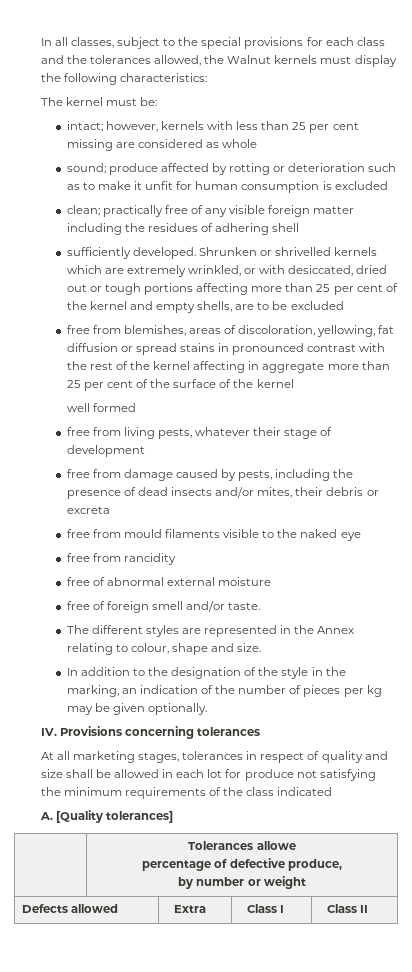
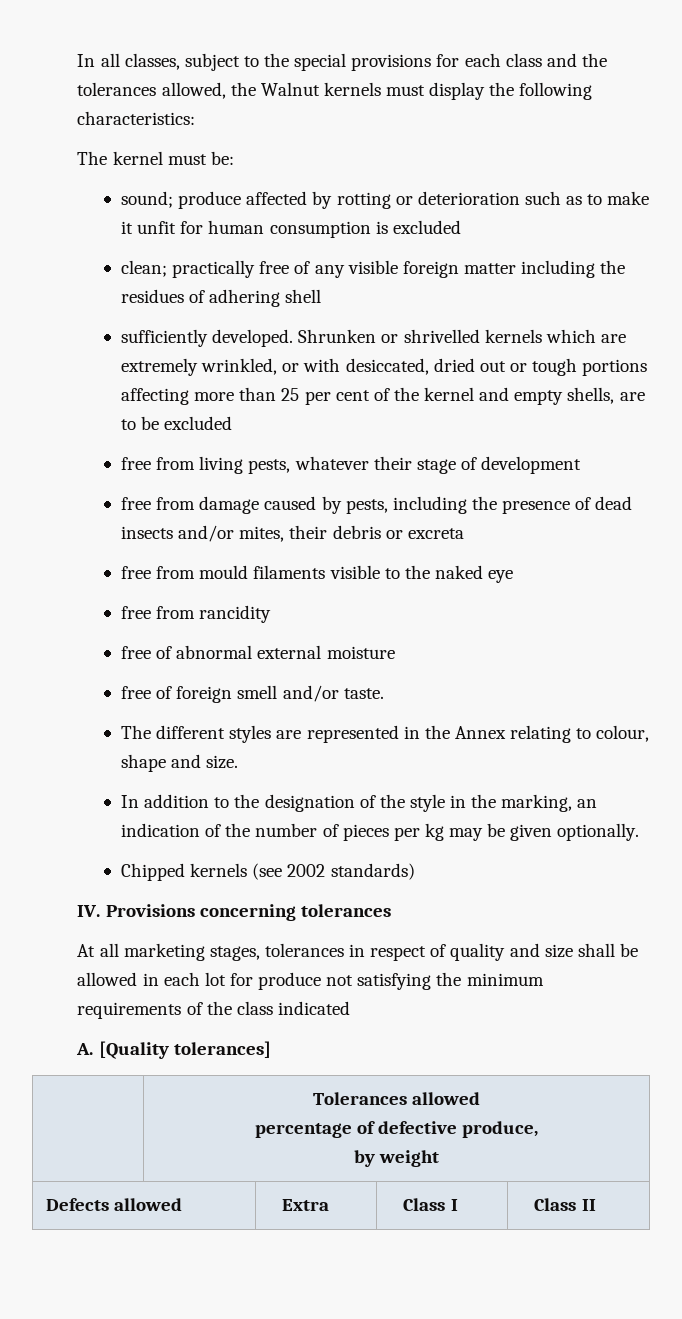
[66,121,359,133] [66,139,258,151] // intact; however, kernels with less than 25 per cent missing are considered as whole -> (234, 158) none
[66,325,395,337] [66,343,386,355] [66,361,390,373] [66,379,294,391] [67,403,137,412] // free from blemishes, areas of discoloration, yellowing, fat diffusion or spread stains in pronounced contrast with the rest of the kernel affecting in aggregate more than 25 per cent of the surface of the kernel // well formed -> (233, 423) none
(207, 709) none -> [121,863,415,881] // Chipped kernels (see 2002 standards)
[256,841,296,850] allowe -> [412,1092,481,1105] allowed
[196,877,261,886] number or -> (375, 1158) none

